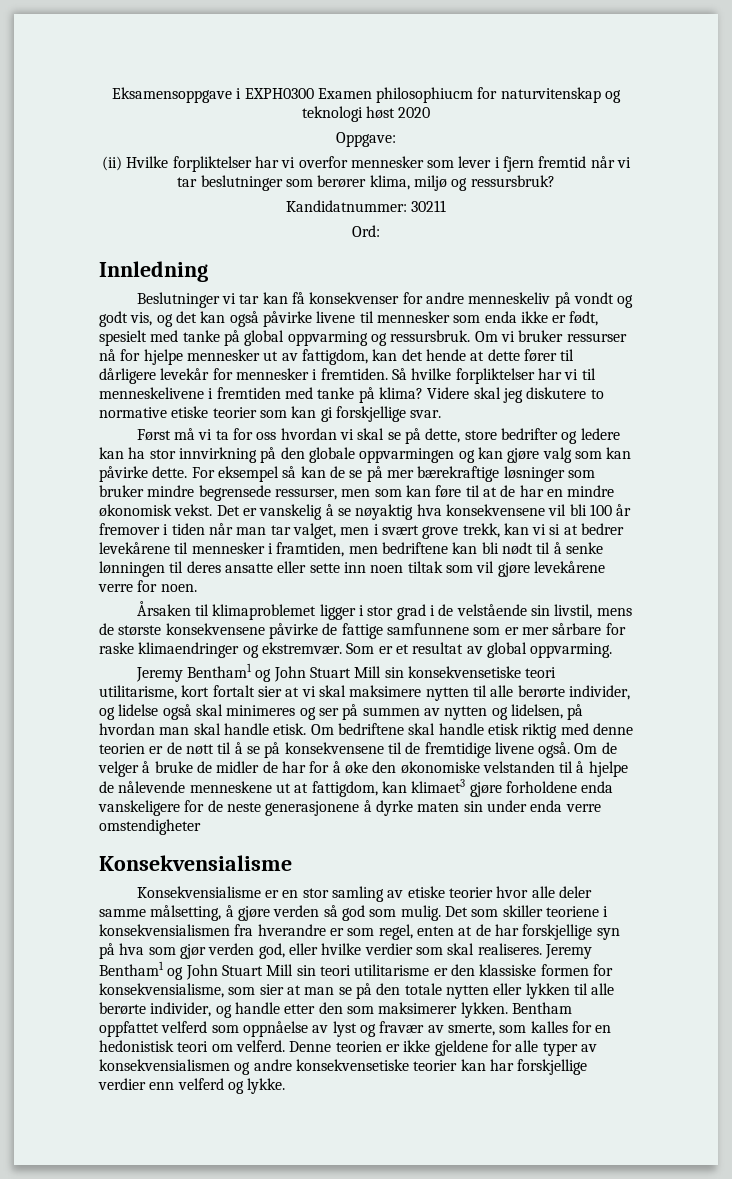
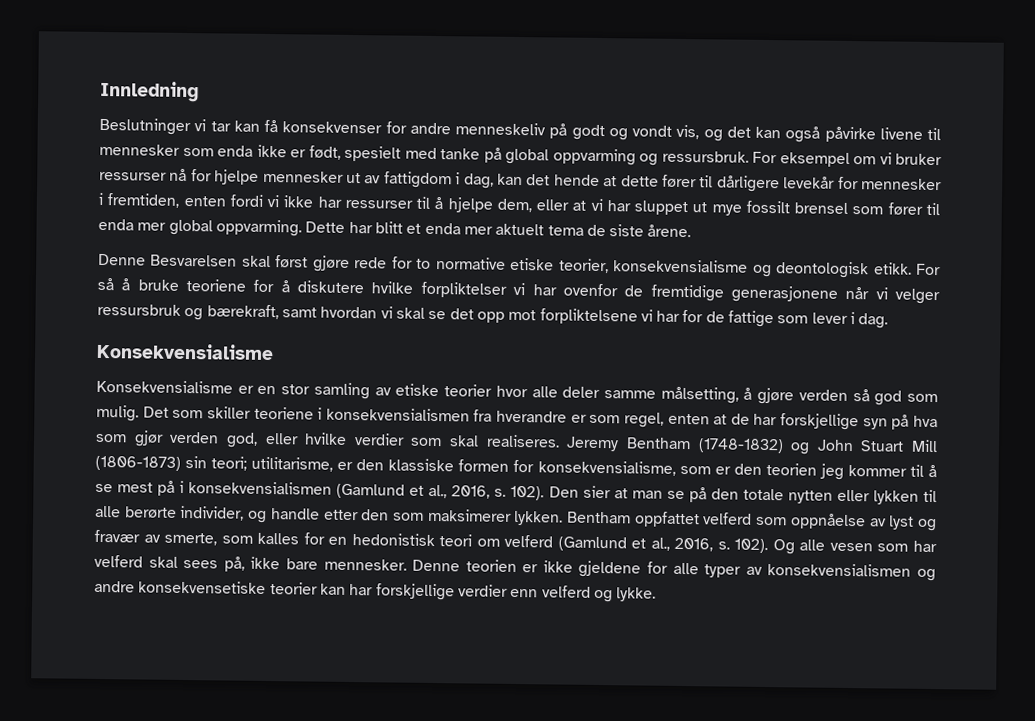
[111,87,622,103] [301,106,431,122] [336,132,396,147] [101,156,632,172] [177,175,555,191] [285,200,447,212] [352,225,380,237] Eksamensoppgave i EXPH0300 Examen philosophiucm for naturvitenskap og teknologi høst 2020 // Oppgave: // (ii) Hvilke forpliktelser har vi overfor mennesker som lever i fjern fremtid når vi tar beslutninger som berører klima, miljø og ressursbruk? // Kandidatnummer: 30211 // Ord: // -> (100, 91) none
[573,292,634,308] [99,311,128,327] vondt og godt -> [571,124,672,141] godt og vondt
[474,331,498,342] Om -> [752,151,876,167] For eksempel om
[301,349,368,365] fattigdom, -> [383,171,494,189] fattigdom i dag,
[320,368,596,384] [99,387,604,403] [99,406,442,422] [136,428,620,444] [99,447,632,463] [99,466,595,482] [99,485,615,501] [99,504,632,520] [99,523,625,539] [99,542,603,557] [99,561,605,577] [98,580,197,592] [136,601,632,620] [99,623,626,639] [99,642,613,658] [135,663,557,682] [99,685,630,701] [99,704,584,720] [99,723,633,739] [99,742,617,758] [98,761,628,777] [99,779,614,797] [98,800,601,816] [99,819,201,835] fremtiden. Så hvilke forpliktelser har vi til menneskelivene i fremtiden med tanke på klima? Videre skal jeg diskutere to normative etiske teorier som kan gi forskjellige svar. // Først må vi ta for oss hvordan vi skal se på dette, store bedrifter og ledere kan ha stor innvirkning på den globale oppvarmingen og kan gjøre valg som kan påvirke dette. For eksempel så kan de se på mer bærekraftige løsninger som bruker mindre begrensede ressurser, men som kan føre til at de har en mindre økonomisk vekst. Det er vanskelig å se nøyaktig hva konsekvensene vil bli 100 år fremover i tiden når man tar valget, men i svært grove trekk, kan vi si at bedrer levekårene til mennesker i framtiden, men bedriftene kan bli nødt til å senke lønningen til deres ansatte eller sette inn noen tiltak som vil gjøre levekårene verre for noen. // Årsaken til klimaproblemet ligger i stor grad i de velstående sin livstil, mens de største konsekvensene påvirke de fattige samfunnene som er mer sårbare for raske klimaendringer og ekstremvær. Som er et resultat av global oppvarming. // Jeremy Bentham1 og John Stuart Mill sin konsekvensetiske teori utilitarisme, kort fortalt sier at vi skal maksimere nytten til alle berørte individer, og lidelse også skal minimeres og ser på summen av nytten og lidelsen, på hvordan man skal handle etisk. Om bedriftene skal handle etisk riktig med denne teorien er de nøtt til å se på konsekvensene til de fremtidige livene også. Om de velger å bruke de midler de har for å øke den økonomiske velstanden til å hjelpe de nålevende menneskene ut at fattigdom, kan klimaet3 gjøre forholdene enda vanskeligere for de neste generasjonene å dyrke maten sin under enda verre omstendigheter -> [107,193,940,216] [98,218,692,238] [98,253,942,279] [97,277,941,305] [97,303,889,329] fremtiden, enten fordi vi ikke har ressurser til å hjelpe dem, eller at vi har sluppet ut mye fossilt brensel som fører til enda mer global oppvarming. Dette har blitt et enda mer aktuelt tema de siste årene. // Denne Besvarelsen skal først gjøre rede for to normative etiske teorier, konsekvensialisme og deontologisk etikk. For så å bruke teoriene for å diskutere hvilke forpliktelser vi har ovenfor de fremtidige generasjonene når vi velger ressursbruk og bærekraft, samt hvordan vi skal se det opp mot forpliktelsene vi har for de fattige som lever i dag.
[99,961,430,980] Bentham1 og John Stuart Mill sin teori utilitarisme -> [625,437,938,455] [95,455,334,472] Bentham (1748-1832) og John Stuart Mill (1806-1873) sin teori; utilitarisme,
(256, 991) none -> [714,462,937,480] [95,480,579,501] er den teorien jeg kommer til å se mest på i konsekvensialismen (Gamlund et al., 2016, s. 102). Den
[235,1040,285,1052] velferd. -> [504,534,937,555] [94,554,407,572] velferd (Gamlund et al., 2016, s. 102). Og alle vesen som har velferd skal sees på, ikke bare mennesker.

